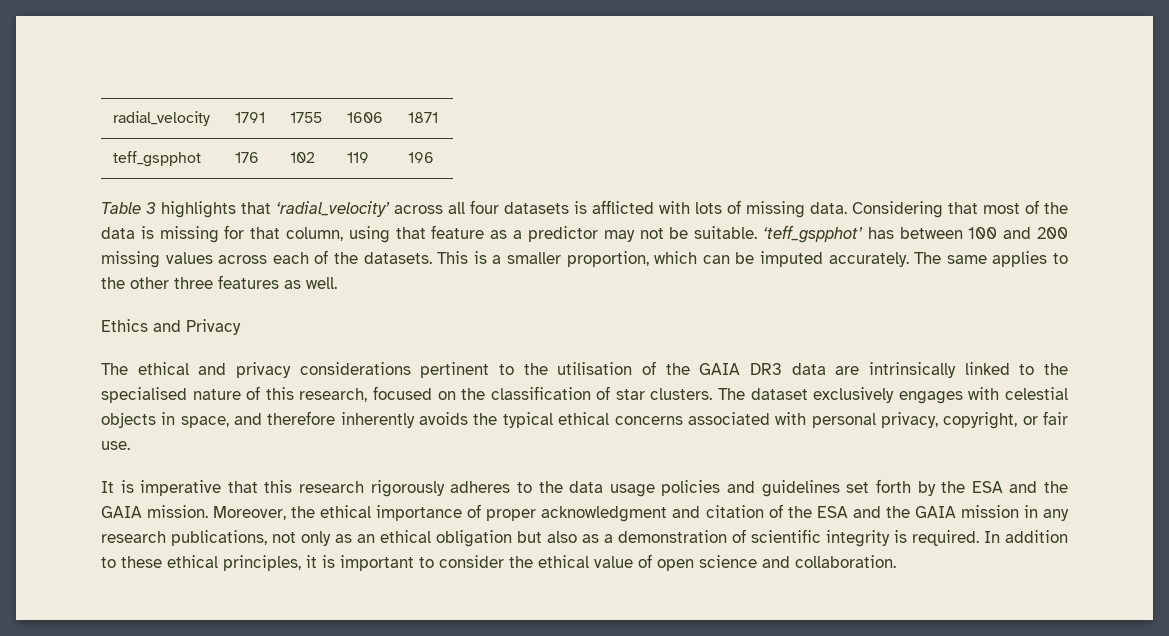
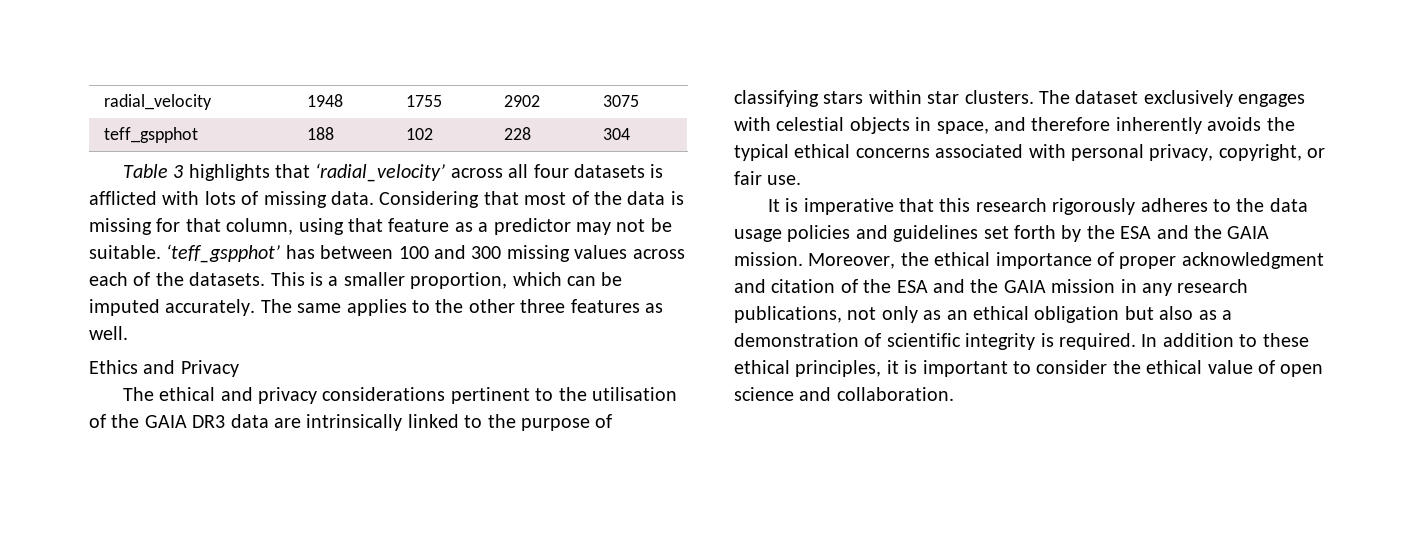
[235,112,266,123] 1791 -> [306,94,343,107] 1948
[347,112,384,123] [408,112,439,123] 1606 | 1871 -> [503,95,540,107] [602,95,639,107] 2902 | 3075
[235,152,260,163] 176 -> [306,127,334,140] 188
[347,152,370,163] [408,152,435,163] 119 | 196 -> [503,127,531,140] [602,128,630,140] 228 | 304
[1037,227,1069,239] 200 -> [471,246,502,259] 300
[101,386,611,403] specialised nature of this research, focused on the classification of -> [520,414,613,431] [734,90,922,107] purpose of classifying stars within

